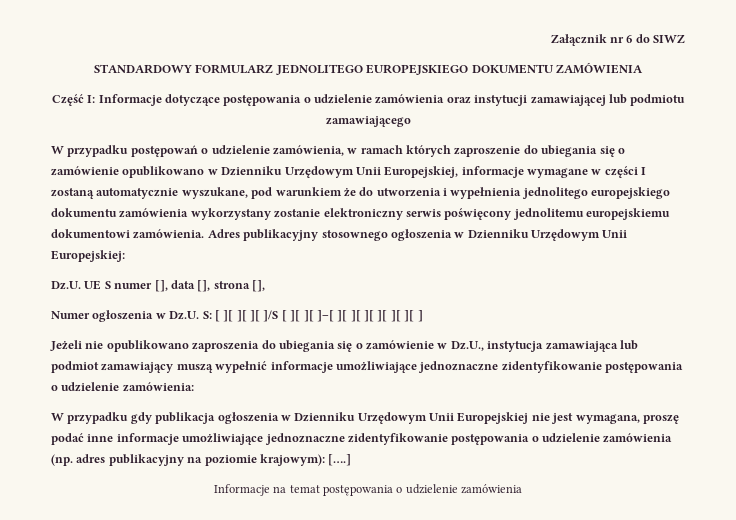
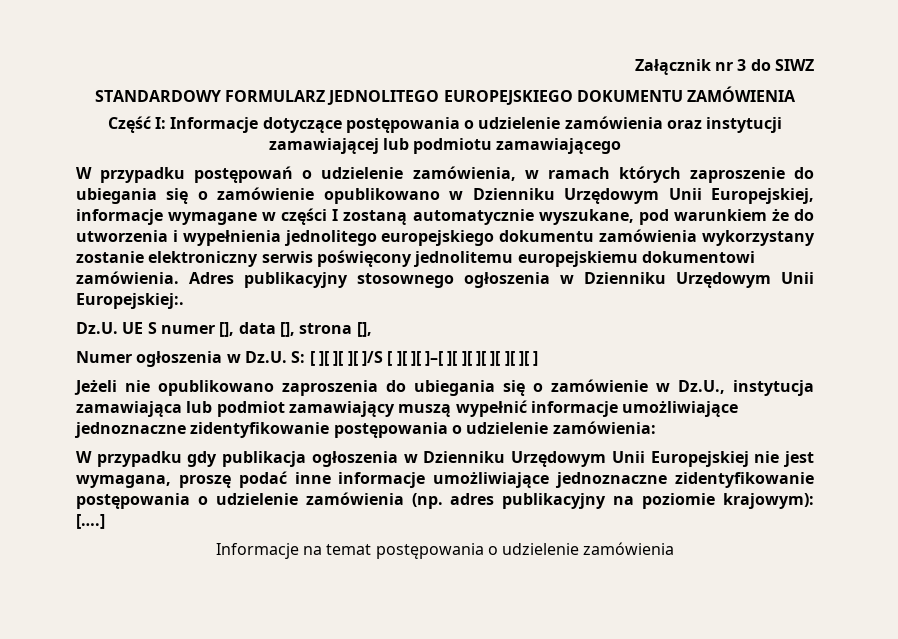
[626,35,633,43] 6 -> [737,59,747,71] 3
[51,250,125,262] Europejskiej: -> [76,293,184,309] Europejskiej:.

